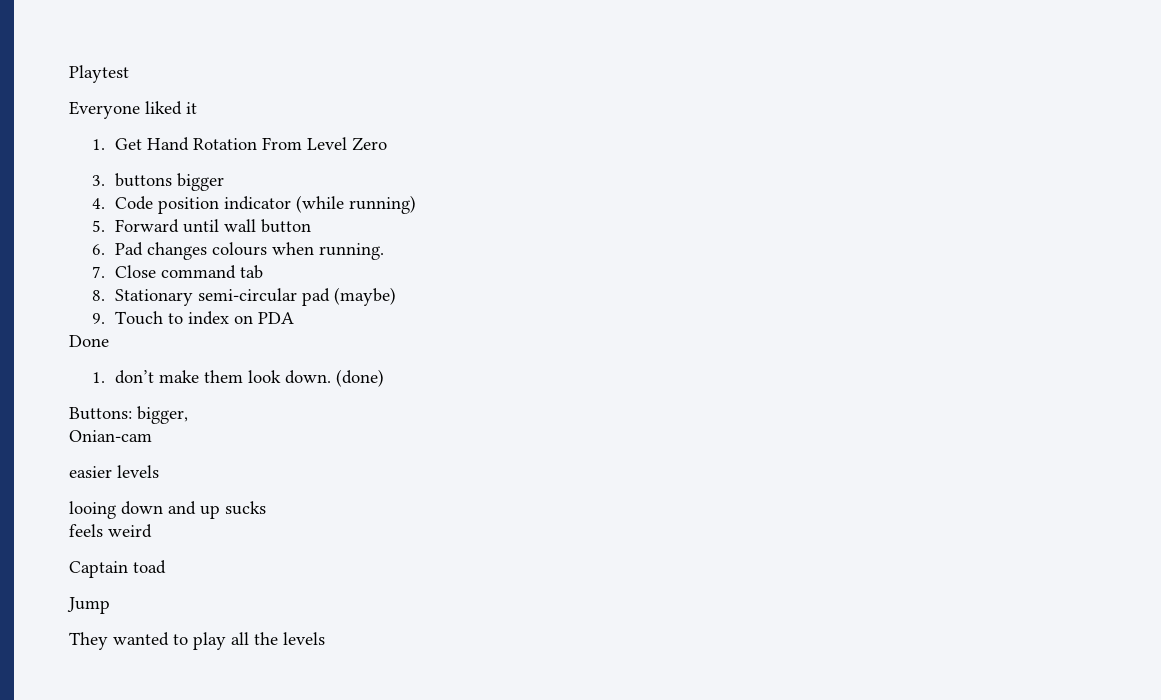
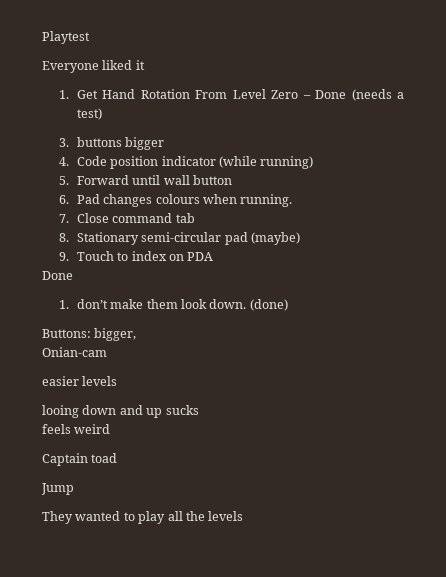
(388, 144) none -> [302,89,405,101] [76,108,102,120] – Done (needs a test)

